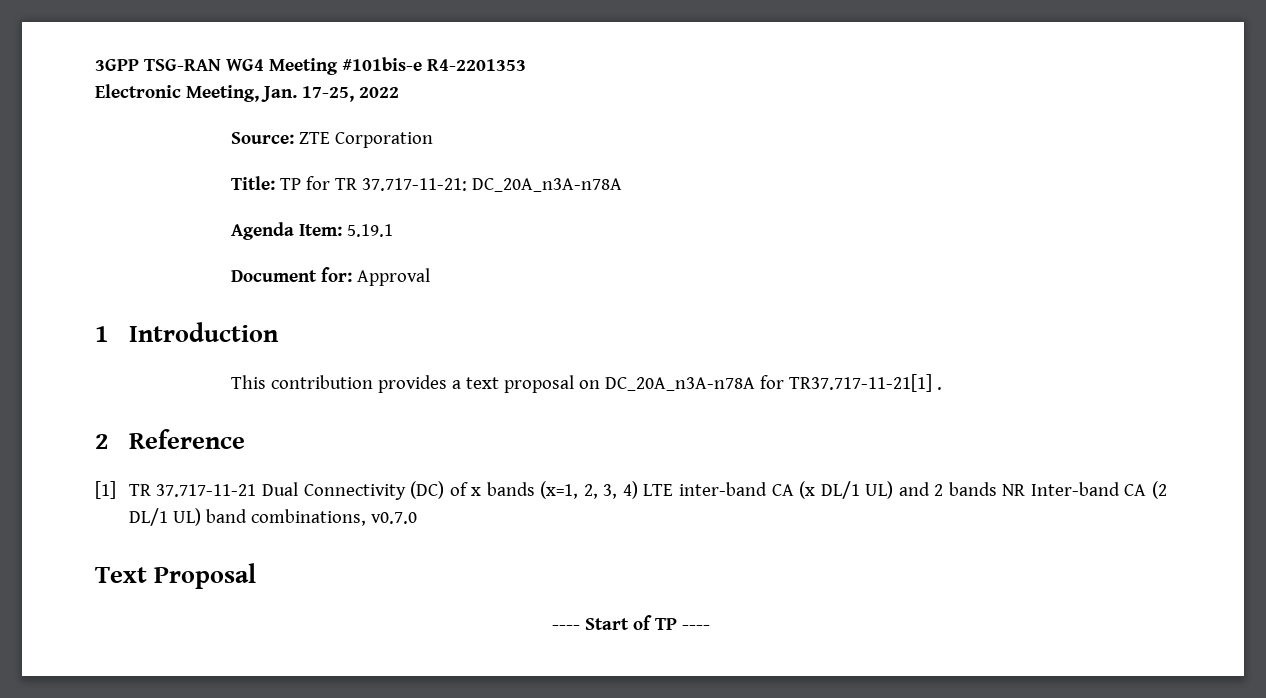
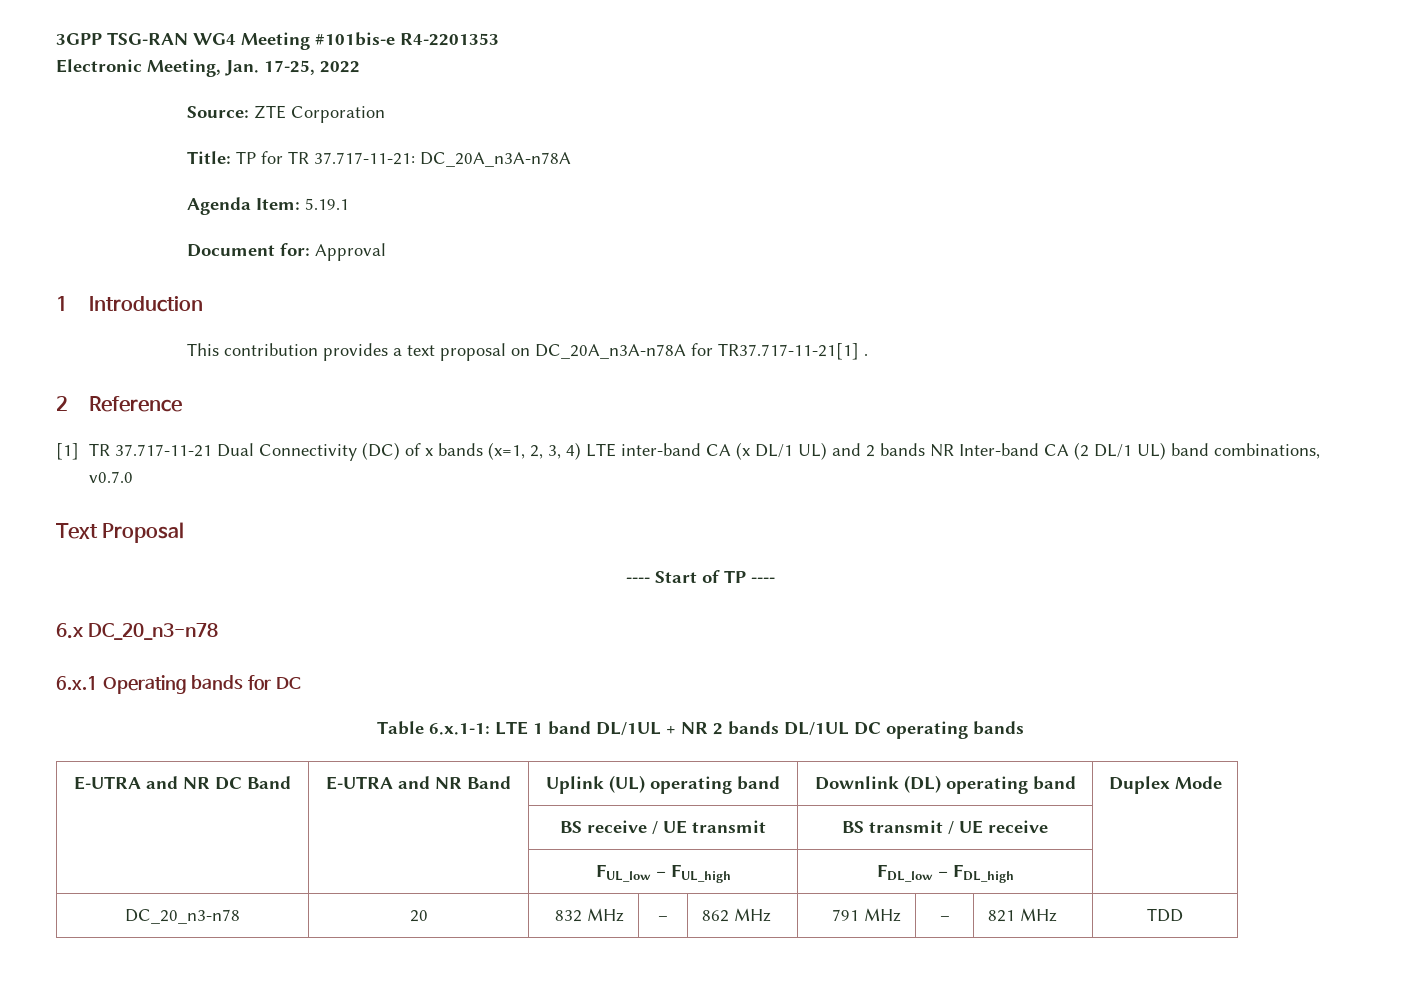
(710, 627) none -> [56,623,218,640] [56,675,301,694] [376,721,1024,739] [74,776,291,790] [326,776,511,790] [546,775,780,794] [814,775,1076,794] [1108,776,1222,794] [560,820,766,835] [842,820,1048,835] [595,864,731,883] [876,864,1014,883] [125,909,240,924] [409,910,428,922] [555,908,625,922] [658,916,668,921] [701,908,771,922] [832,908,902,922] [939,916,950,921] [987,908,1057,922] [1147,908,1183,922] // 6.x DC_20_n3-n78 // 6.x.1 Operating bands for DC // Table 6.x.1-1: LTE 1 band DL/1UL + NR 2 bands DL/1UL DC operating bands // E-UTRA and NR DC Band | E-UTRA and NR Band | Uplink (UL) operating band | Downlink (DL) operating band | Duplex Mode // | | BS receive / UE transmit | BS transmit / UE receive | // | | FUL_low – FUL_high | FDL_low – FDL_high | // DC_20_n3-n78 | 20 | 832 MHz | – | 862 MHz | 791 MHz | – | 821 MHz | TDD

